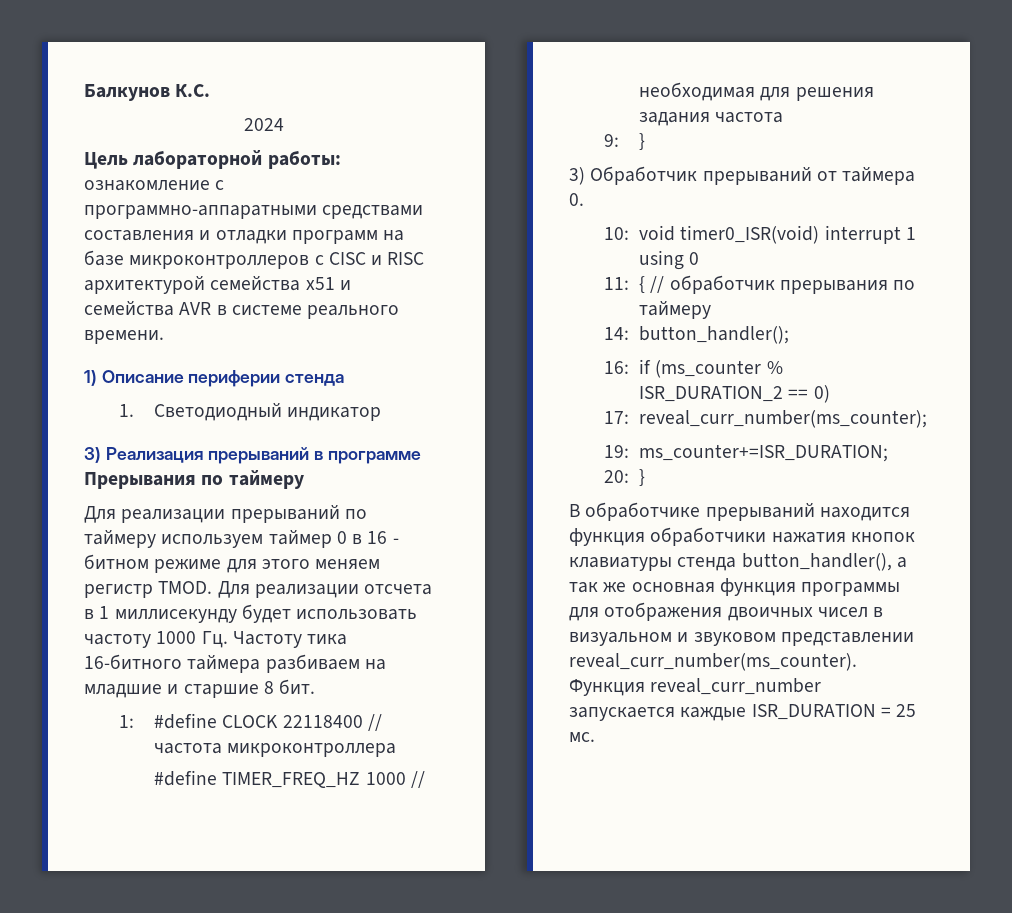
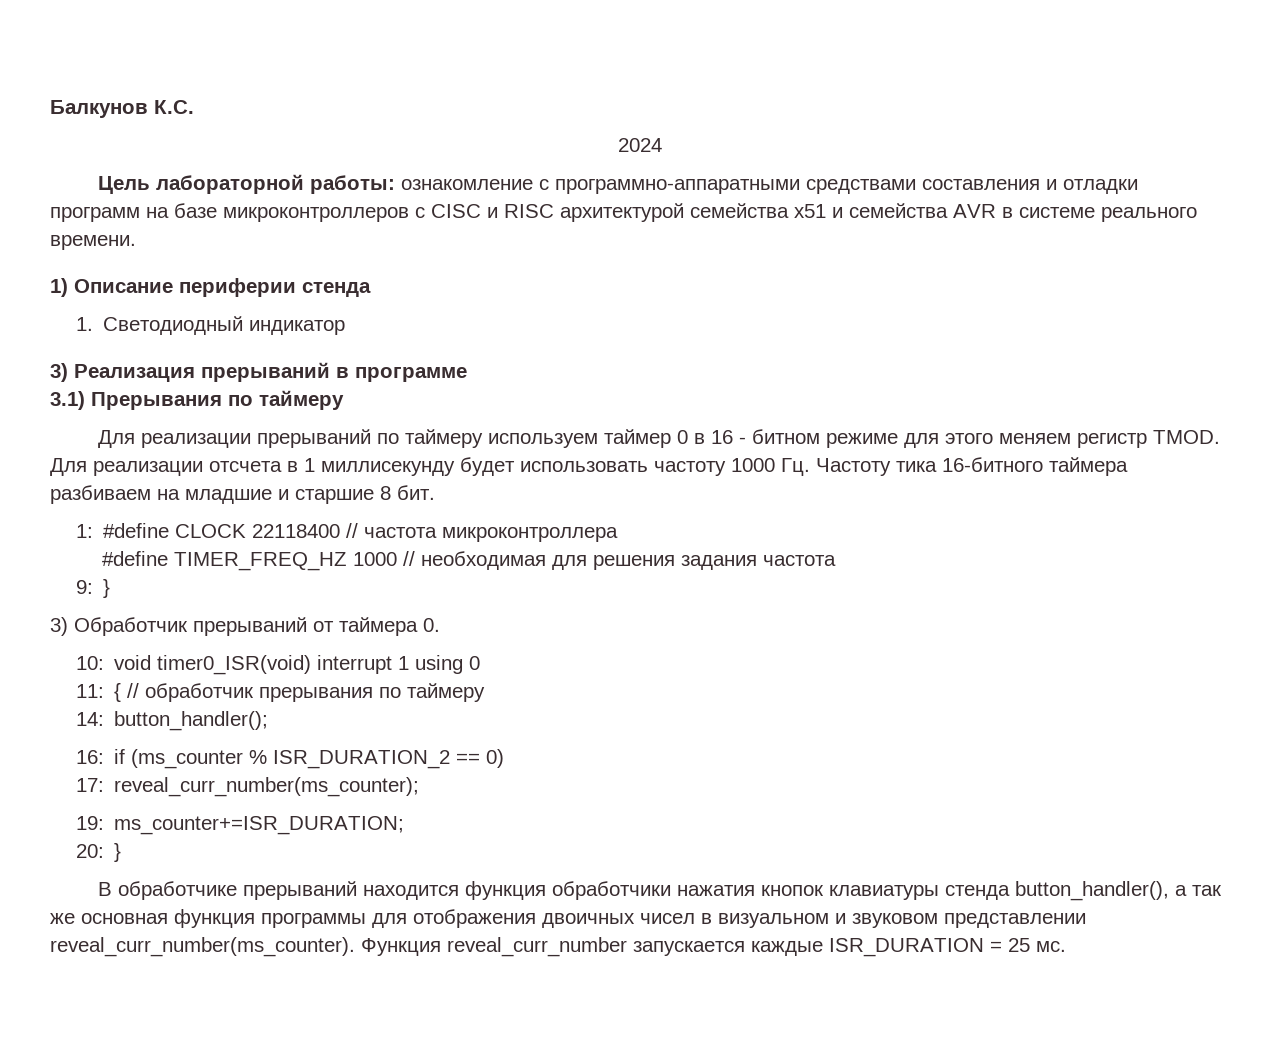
(421, 457) none -> [50,391,85,410] 3.1)

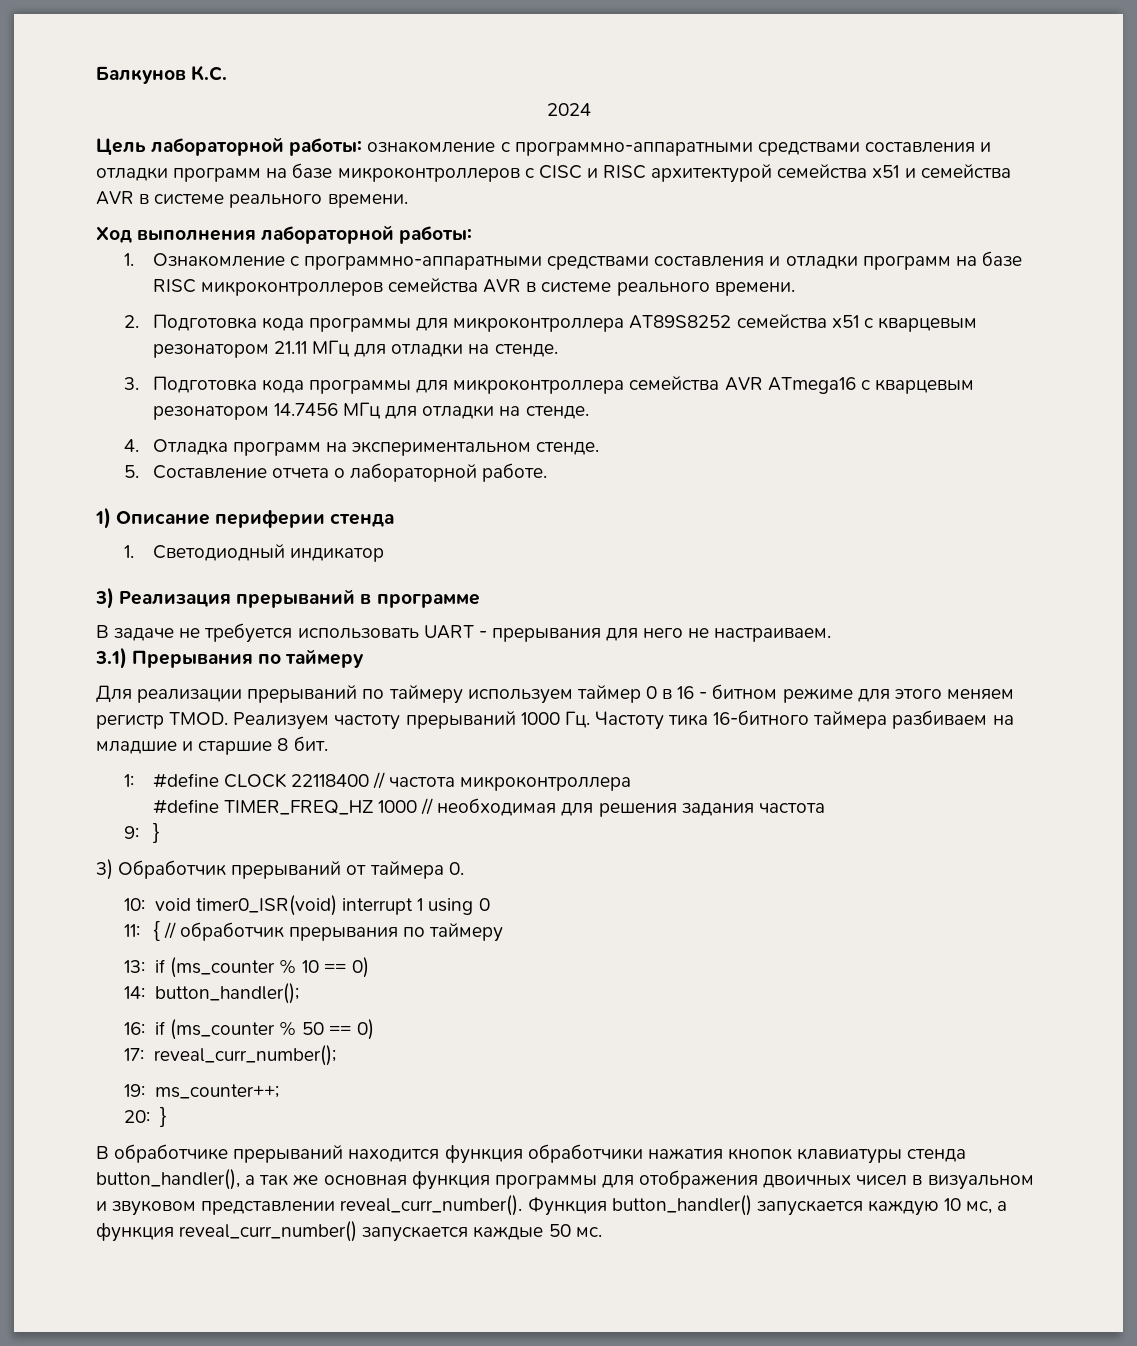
(136, 242) none -> [96,225,473,244] [124,251,1022,270] [152,278,795,296] [124,314,977,332] [152,340,558,358] [124,376,974,394] [152,402,589,420] [124,439,600,456] [124,463,548,482] // Ход выполнения лабораторной работы: // 1. Ознакомление с программно-аппаратными средствами составления и отладки программ на базе RISC микроконтроллеров семейства AVR в системе реального времени. // 2. Подготовка кода программы для микроконтроллера AT89S8252 семейства x51 с кварцевым резонатором 21.11 МГц для отладки на стенде. // 3. Подготовка кода программы для микроконтроллера семейства AVR ATmega16 с кварцевым резонатором 14.7456 МГц для отладки на стенде. // 4. Отладка программ на экспериментальном стенде. // 5. Составление отчета о лабораторной работе.
(467, 374) none -> [96,623,832,643] // В задаче не требуется использовать UART - прерывания для него не настраиваем.
[50,457,726,476] Для реализации отсчета в 1 миллисекунду будет использовать частоту -> [233,711,516,730] Реализуем частоту прерываний
(486, 692) none -> [124,957,369,978] // 13: if (ms_counter % 10 == 0)
[273,750,451,769] ISR_DURATION_2 -> [302,1022,325,1035] 50
[114,777,420,797] reveal_curr_number(ms_counter); -> [153,1045,336,1066] reveal_curr_number();
[114,816,405,835] ms_counter+=ISR_DURATION; -> [154,1084,279,1099] ms_counter++;
[50,937,1030,957] reveal_curr_number(ms_counter). Функция reveal_curr_number запускается каждые ISR_DURATION = 25 -> [340,1195,1008,1216] [96,1221,571,1242] reveal_curr_number(). Функция button_handler() запускается каждую 10 мс, а функция reveal_curr_number() запускается каждые 50

